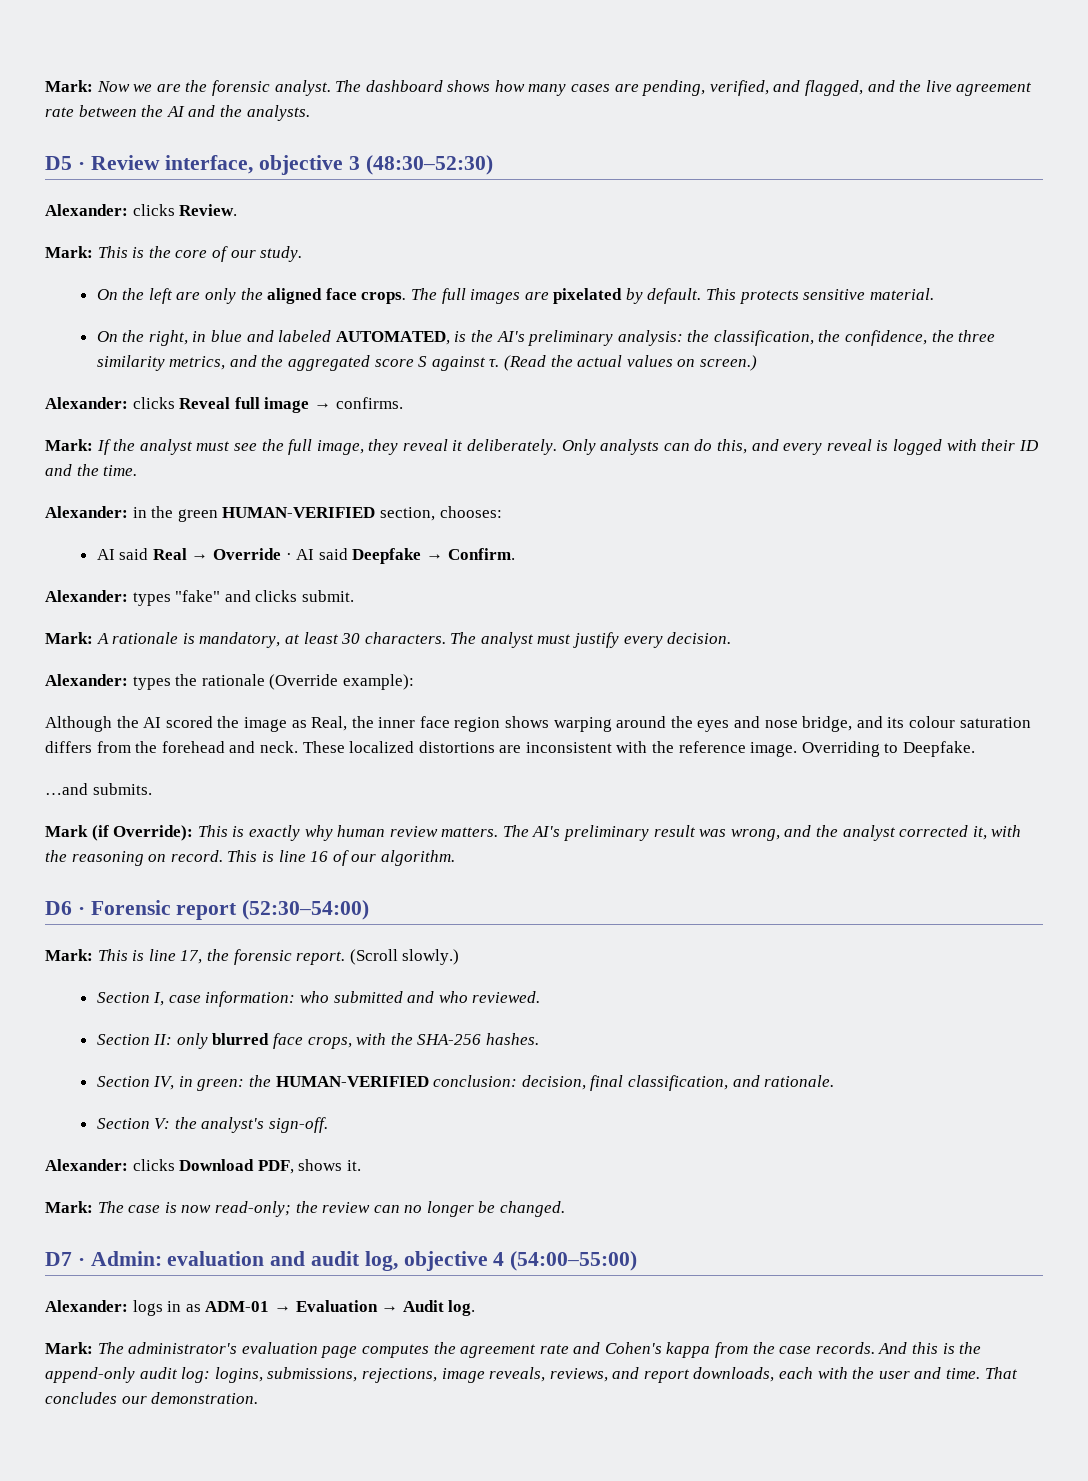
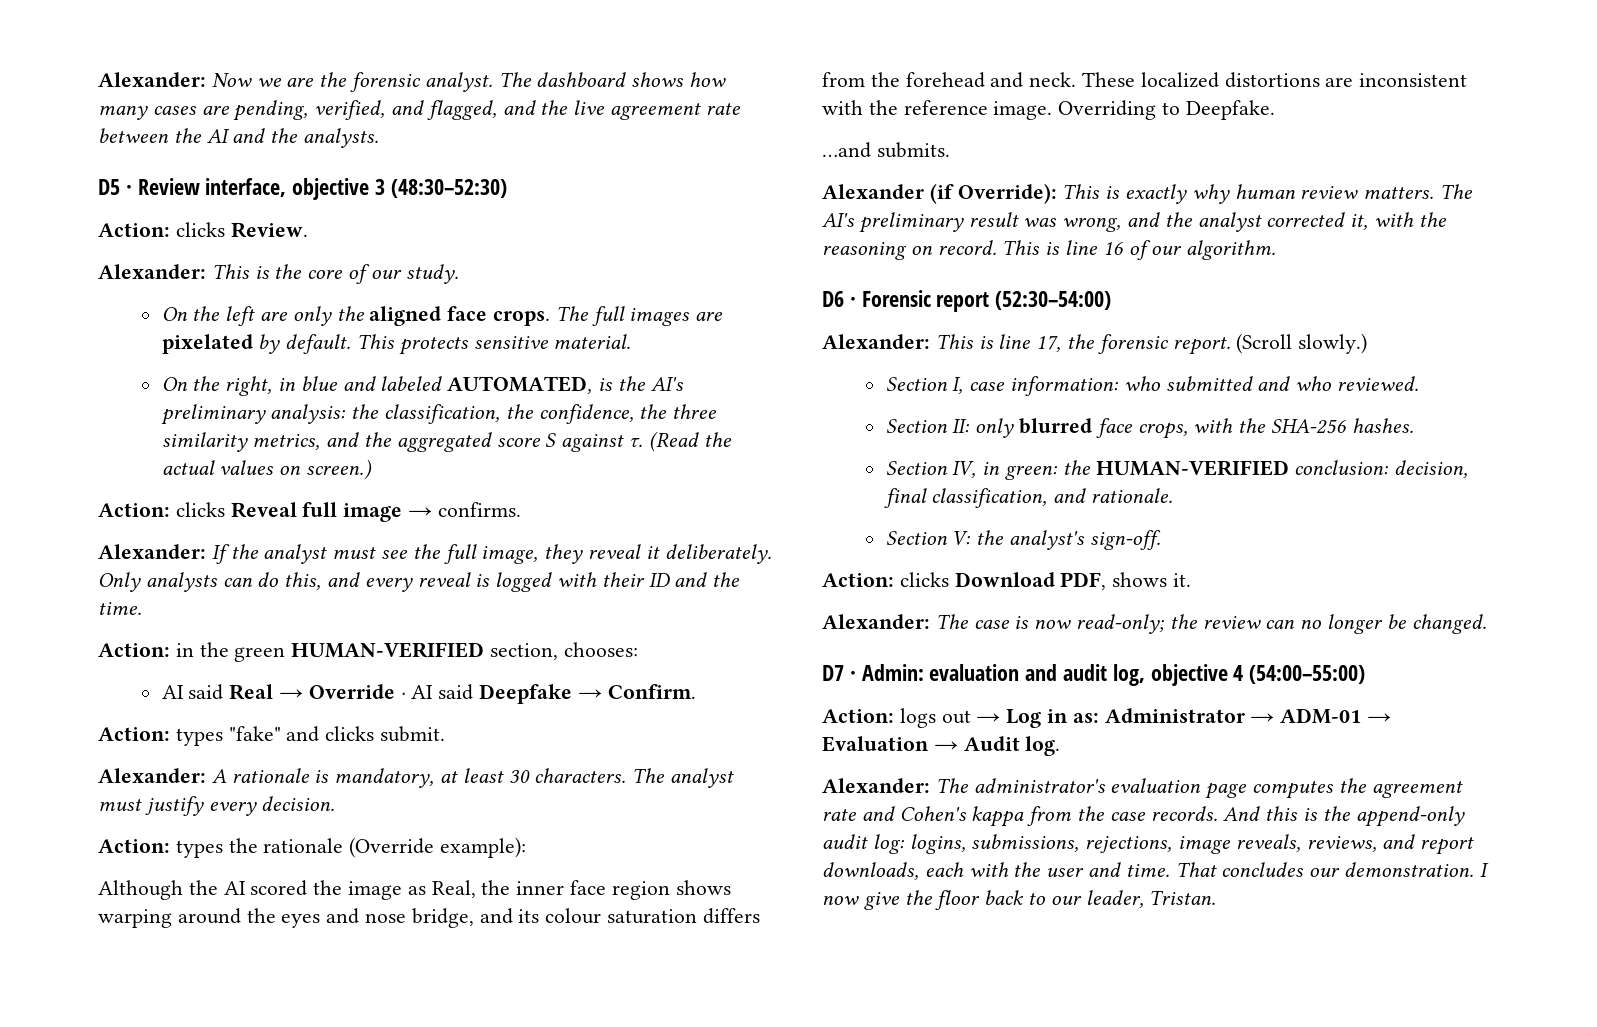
[45,80,93,92] Mark: -> [98,72,206,87] Alexander:
[45,204,128,216] Alexander: -> [98,223,170,237] Action:
[45,246,93,258] Mark: -> [98,264,206,279] Alexander:
[45,397,128,409] Alexander: -> [98,503,170,517] Action:
[45,439,93,451] Mark: -> [98,544,206,559] Alexander:
[45,506,128,518] Alexander: -> [98,643,170,657] Action:
[45,590,128,602] Alexander: -> [98,727,170,741] Action:
[45,632,93,644] Mark: -> [98,768,206,783] Alexander:
[45,674,128,686] Alexander: -> [98,839,170,853] Action:
[45,825,88,837] Mark -> [822,184,924,199] Alexander
[45,949,93,961] Mark: -> [822,334,930,349] Alexander:
[45,1159,128,1171] Alexander: -> [822,573,894,587] Action:
[45,1201,93,1213] Mark: -> [822,614,930,629] Alexander:
[45,1300,201,1316] Alexander: logs in as -> [822,708,1275,728] Action: logs out → Log in as: Administrator →
[45,1342,93,1354] Mark: -> [822,778,930,793] Alexander:
(259, 1398) none -> [1479,863,1489,877] [822,890,1217,910] I now give the floor back to our leader, Tristan.

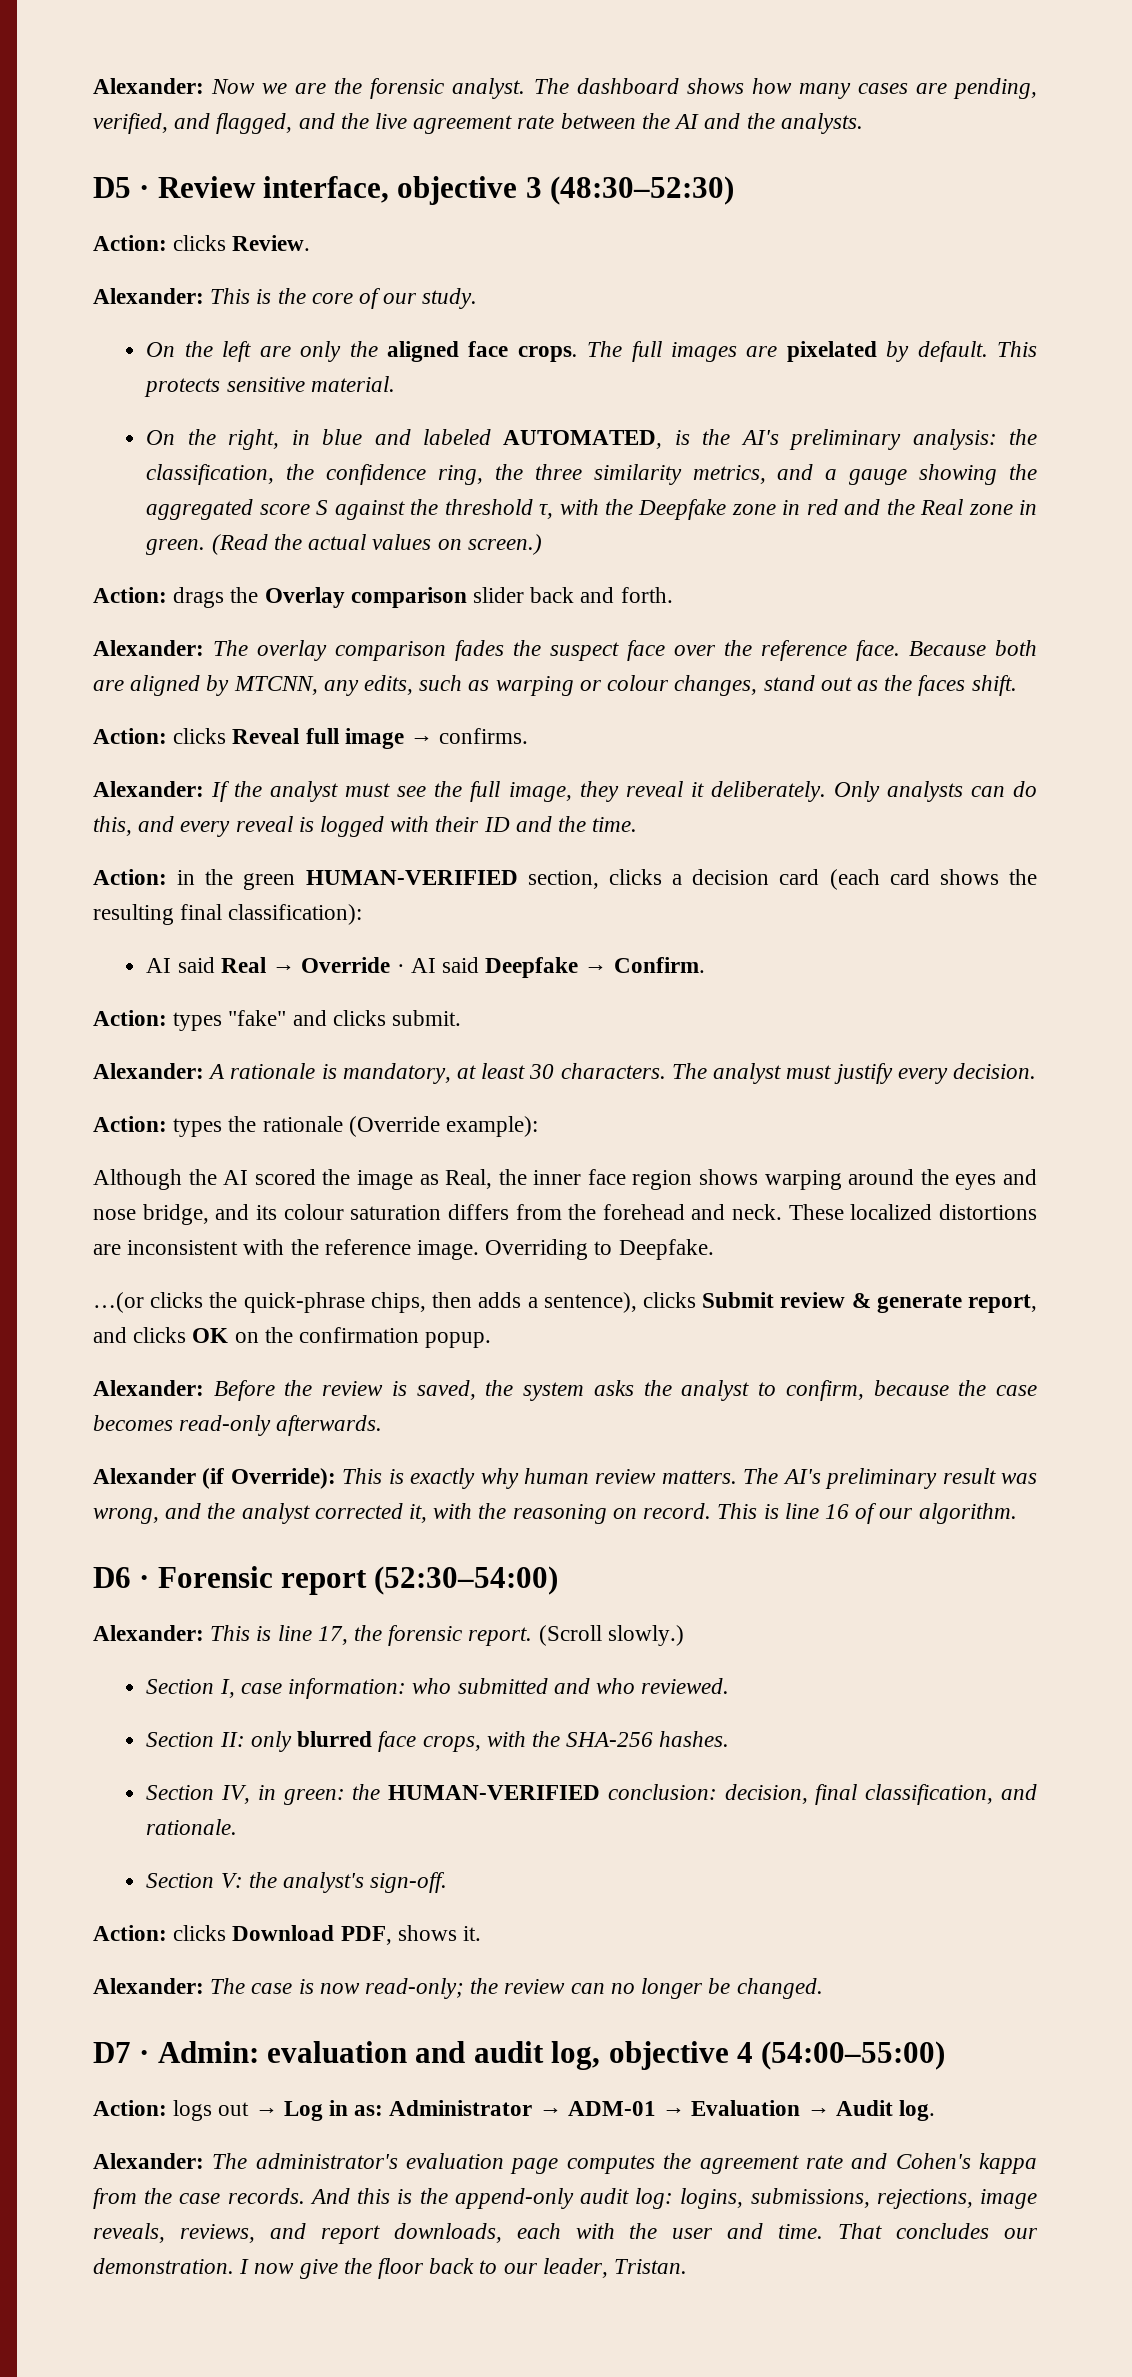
[538,404,634,424] confidence, -> [326,464,484,485] confidence ring,
(360, 439) none -> [825,464,998,485] a gauge showing
[629,438,644,447] τ. -> [410,499,1037,520] [146,539,206,555] the threshold τ, with the Deepfake zone in red and the Real zone in green.
(372, 469) none -> [93,587,673,608] [93,640,1037,661] [93,675,1017,696] // Action: drags the Overlay comparison slider back and forth. // Alexander: The overlay comparison fades the suspect face over the reference face. Because both are aligned by MTCNN, any edits, such as warping or colour changes, stand out as the faces shift.
[563,642,638,657] chooses: -> [608,869,1038,890] [93,904,363,925] clicks a decision card (each card shows the resulting final classification):
[822,142,950,158] …and submits. -> [93,1292,1037,1313] [93,1327,492,1348] [93,1380,1037,1401] [93,1415,383,1436] …(or clicks the quick-phrase chips, then adds a sentence), clicks Submit review & generate report, and clicks OK on the confirmation popup. // Alexander: Before the review is saved, the system asks the analyst to confirm, because the case becomes read-only afterwards.

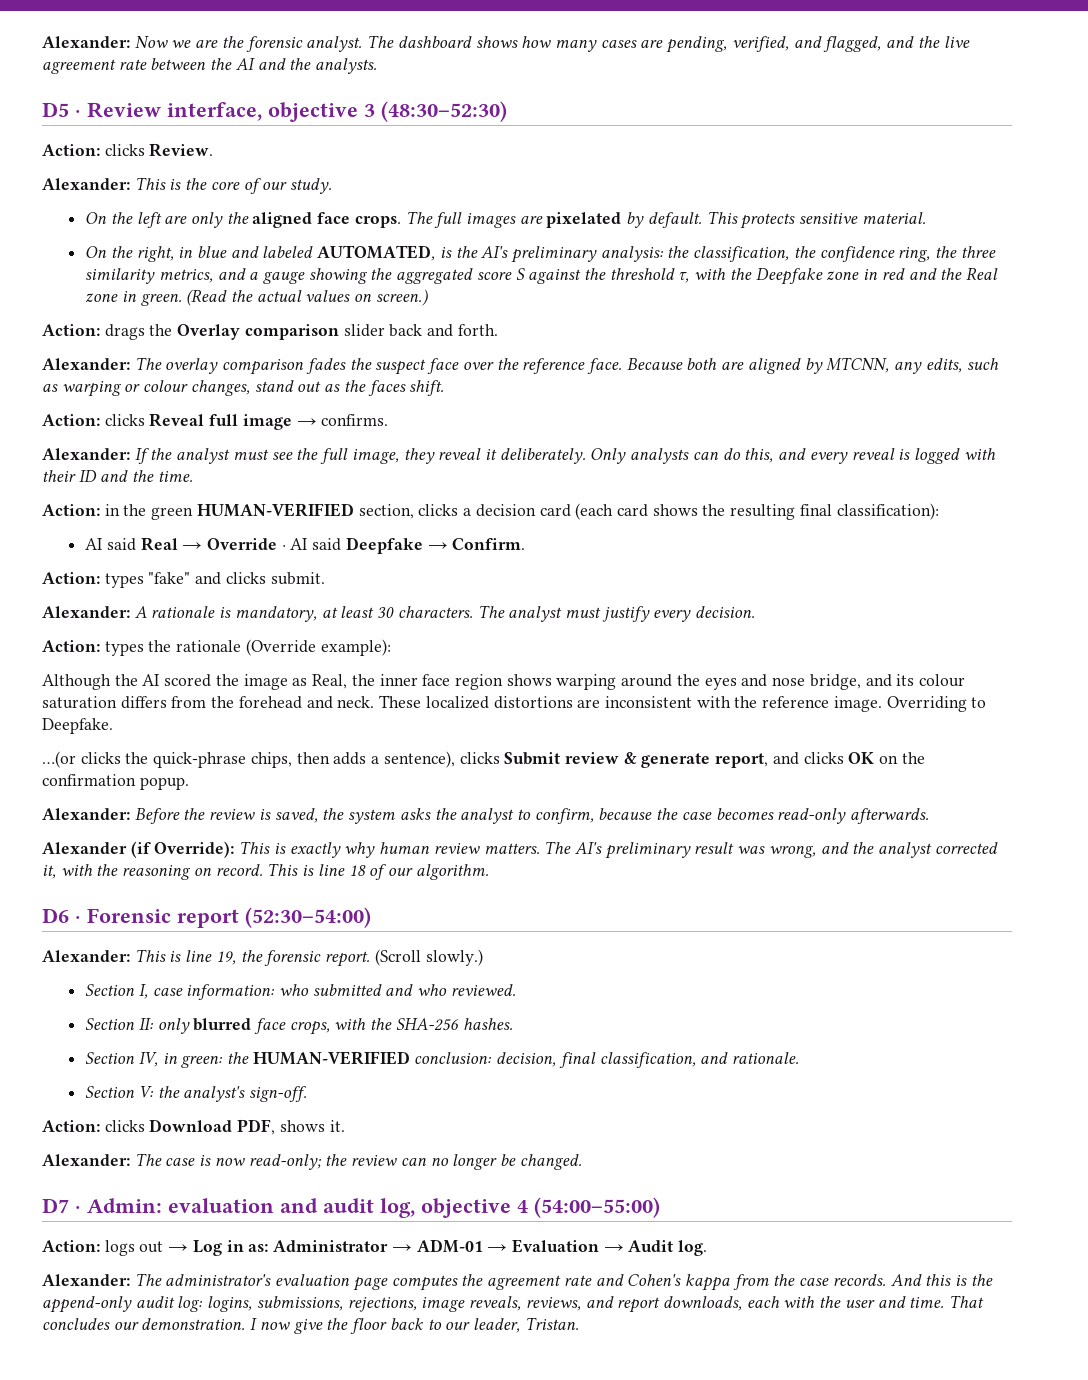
[824,1504,849,1519] 16 -> [348,865,366,876] 18
[317,1626,348,1645] 17, -> [215,951,236,965] 19,

